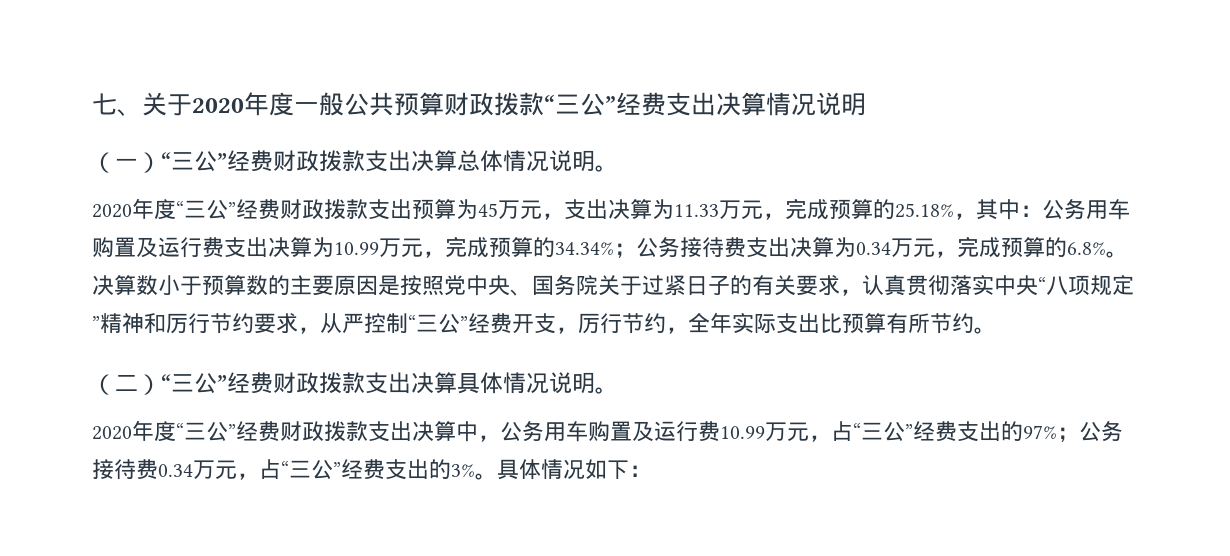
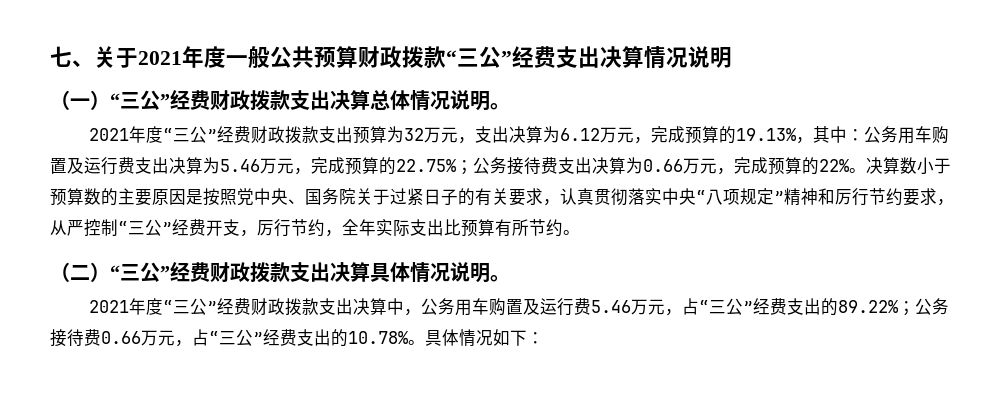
[192,98,244,113] 2020 -> [138,51,182,65] 2021
[92,204,132,218] 2020 -> [89,128,130,141] 2021
[478,203,498,217] 45 -> [404,128,425,141] 32
[674,198,954,220] 11.33万元，完成预算的25.18% -> [560,126,797,144] 6.12万元，完成预算的19.13%
[334,236,614,258] 10.99万元，完成预算的34.34% -> [220,157,456,175] 5.46万元，完成预算的22.75%
[856,236,1106,258] 0.34万元，完成预算的6.8% -> [643,157,849,175] 0.66万元，完成预算的22%
[92,426,132,440] 2020 -> [89,300,130,313] 2021
[720,421,1123,442] [92,459,475,480] 10.99万元，占“三公”经费支出的97%；公务接待费0.34万元，占“三公”经费支出的3% -> [591,298,950,316] [50,329,408,347] 5.46万元，占“三公”经费支出的89.22%；公务接待费0.66万元，占“三公”经费支出的10.78%

